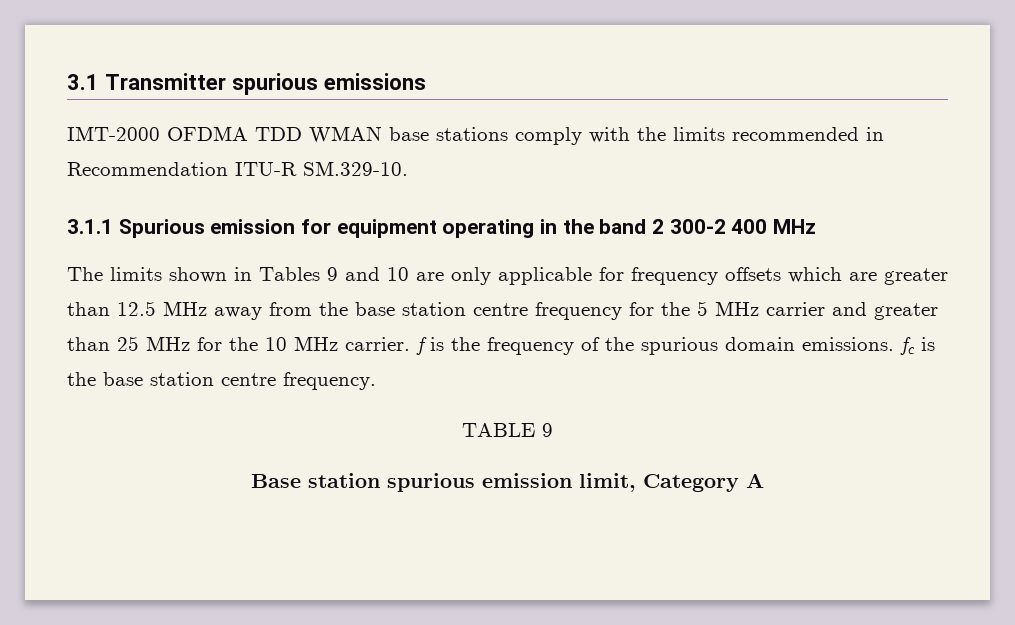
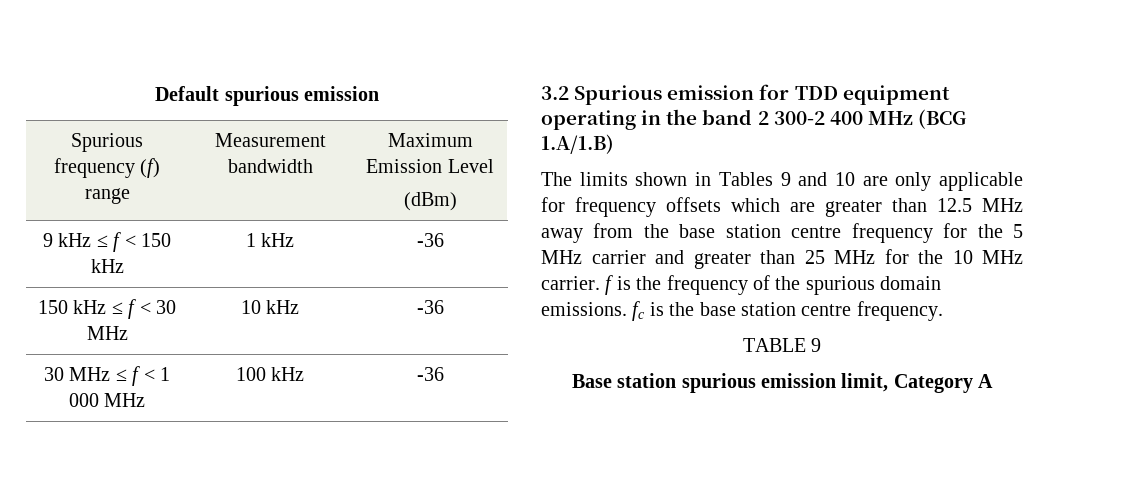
[67,73,426,95] [67,126,884,145] [67,161,408,176] [67,219,113,234] 3.1 Transmitter spurious emissions // IMT-2000 OFDMA TDD WMAN base stations comply with the limits recommended in Recommendation ITU-R SM.329-10. // 3.1.1 -> [155,86,379,106] [71,133,143,152] [53,158,161,178] [84,188,130,204] [214,133,326,147] [227,159,313,173] [387,133,473,147] [366,159,494,173] [403,192,457,211] [43,232,171,252] [90,259,124,273] [245,233,295,247] [416,233,444,247] [38,299,176,319] [86,326,128,340] [240,300,300,314] [416,300,444,314] [44,366,170,386] [68,393,146,407] [235,367,305,381] [416,367,444,381] [541,86,569,100] Default spurious emission // Spurious frequency (f) range | Measurement bandwidth | Maximum Emission Level // (dBm) // 9 kHz ≤ f < 150 kHz | 1 kHz | -36 // 150 kHz ≤ f < 30 MHz | 10 kHz | -36 // 30 MHz ≤ f < 1 000 MHz | 100 kHz | -36 // 3.2
(332, 226) none -> [794,86,838,100] TDD
(817, 226) none -> [918,109,968,129] [541,134,614,154] (BCG 1.A/1.B)

